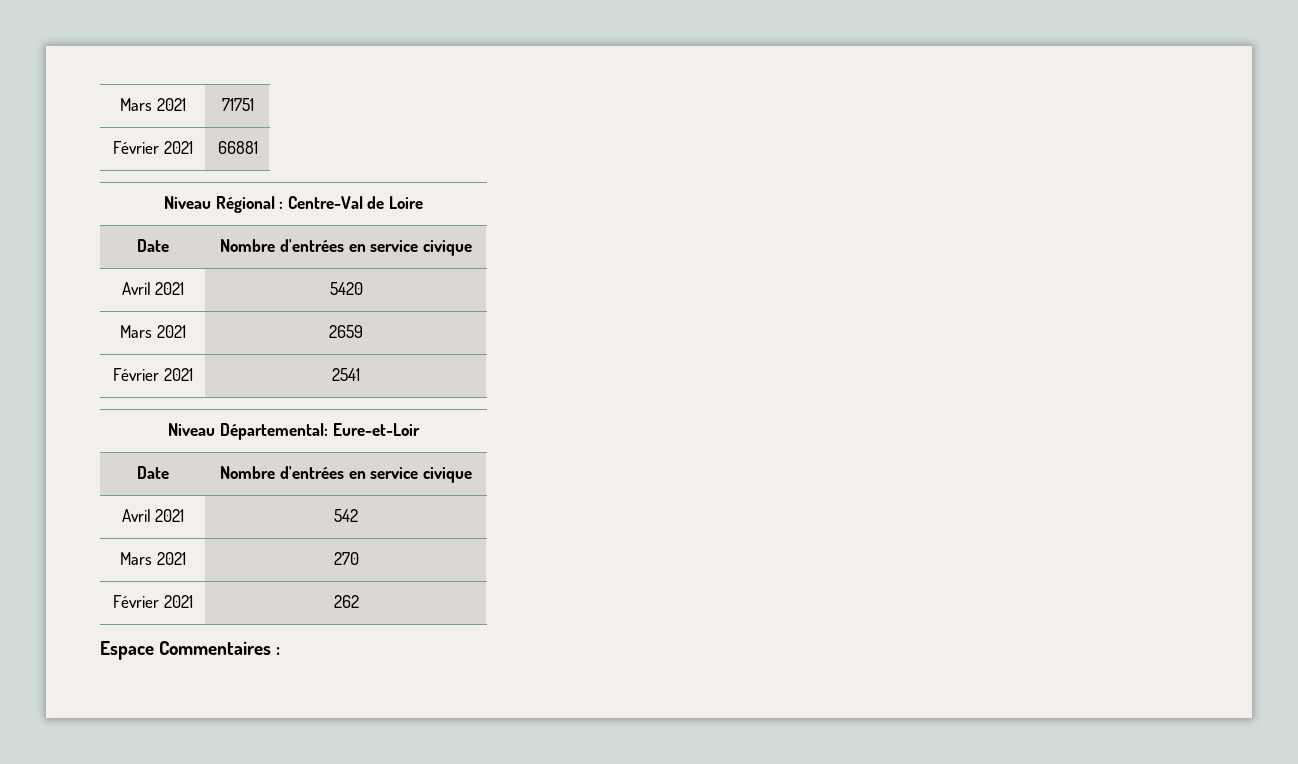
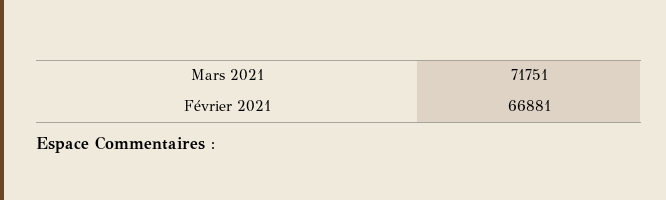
[164,196,423,213] [137,239,169,252] [220,239,472,256] [121,282,185,295] [329,282,363,295] [120,325,186,338] [329,325,363,338] [113,368,193,381] [332,368,360,381] [168,423,420,440] [137,466,169,479] [220,466,472,483] [121,509,185,522] [334,509,358,522] [120,552,186,565] [333,552,359,565] [113,595,193,608] [333,595,359,608] // Niveau Régional : Centre-Val de Loire // Date | Nombre d'entrées en service civique // Avril 2021 | 5420 // Mars 2021 | 2659 // Février 2021 | 2541 // Niveau Départemental: Eure-et-Loir // Date | Nombre d'entrées en service civique // Avril 2021 | 542 // Mars 2021 | 270 // Février 2021 | 262 -> (551, 105) none

